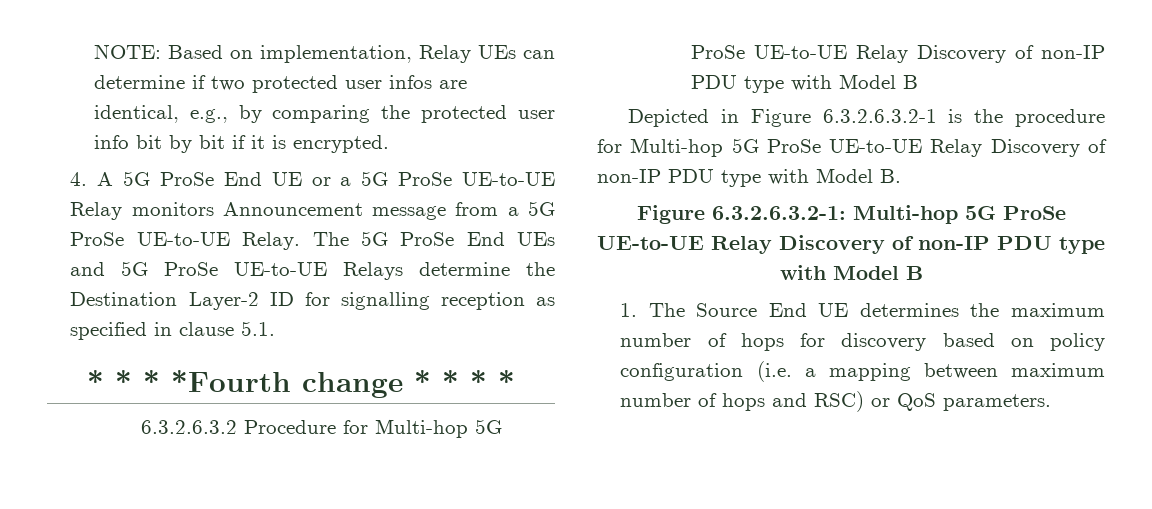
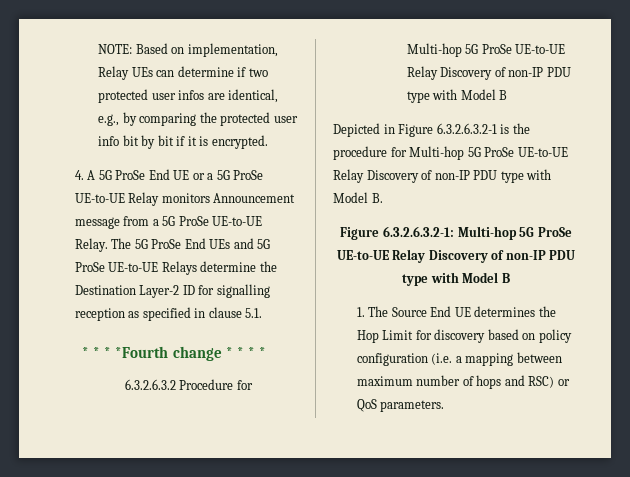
[1011,303,1105,317] [620,333,784,351] maximum number of hops -> [356,330,414,343] Hop Limit

